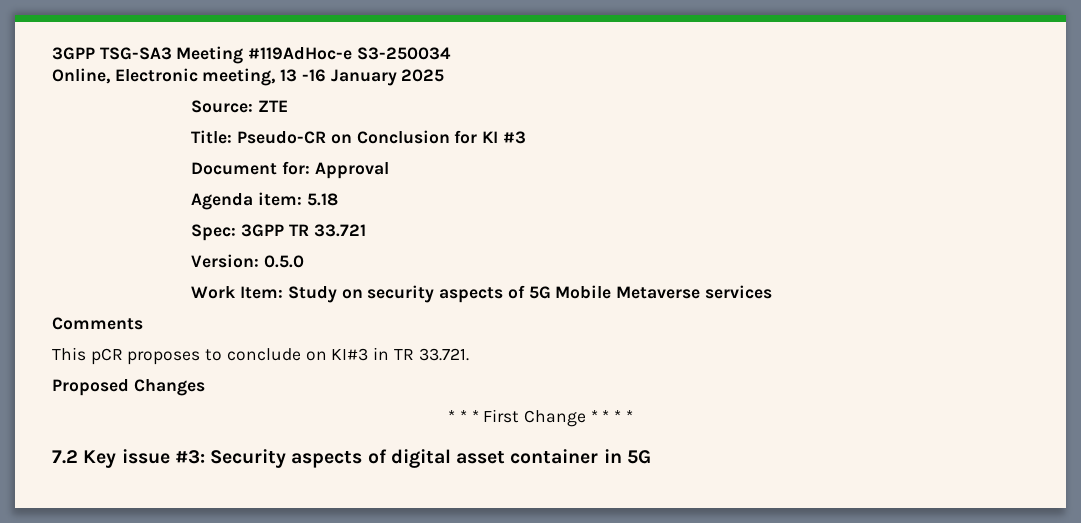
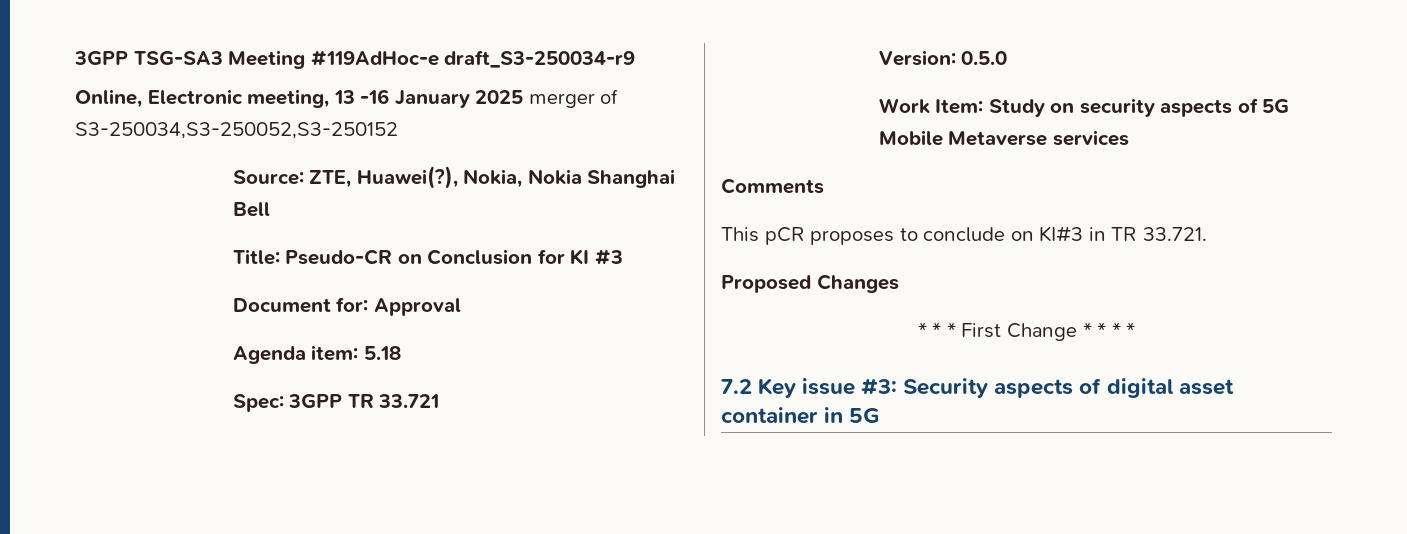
[356,47,451,60] S3-250034 -> [444,50,636,68] draft_S3-250034-r9
[191,100,289,113] // Source: ZTE -> [528,89,619,108] [75,122,398,139] [232,166,676,189] [232,202,270,217] merger of S3-250034,S3-250052,S3-250152 // Source: ZTE, Huawei(?), Nokia, Nokia Shanghai Bell

